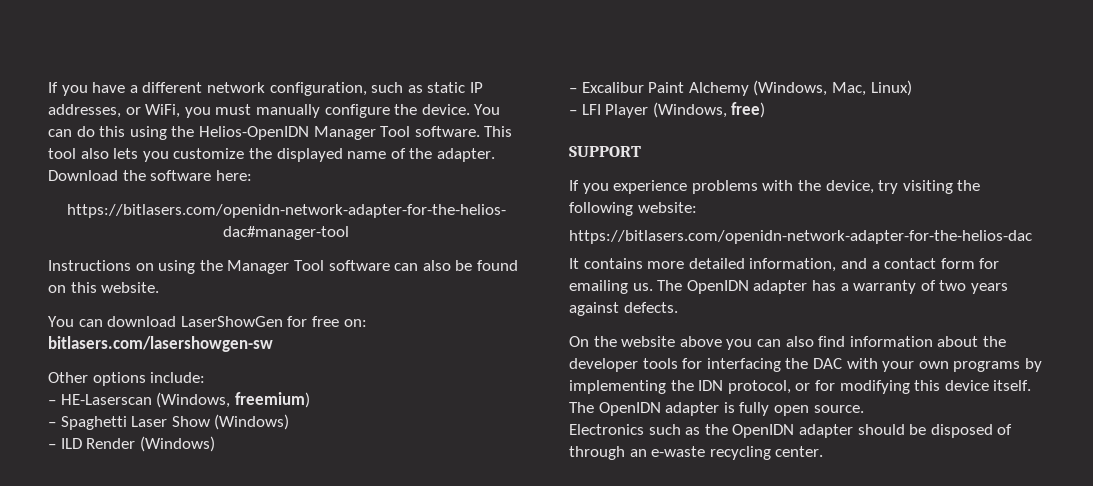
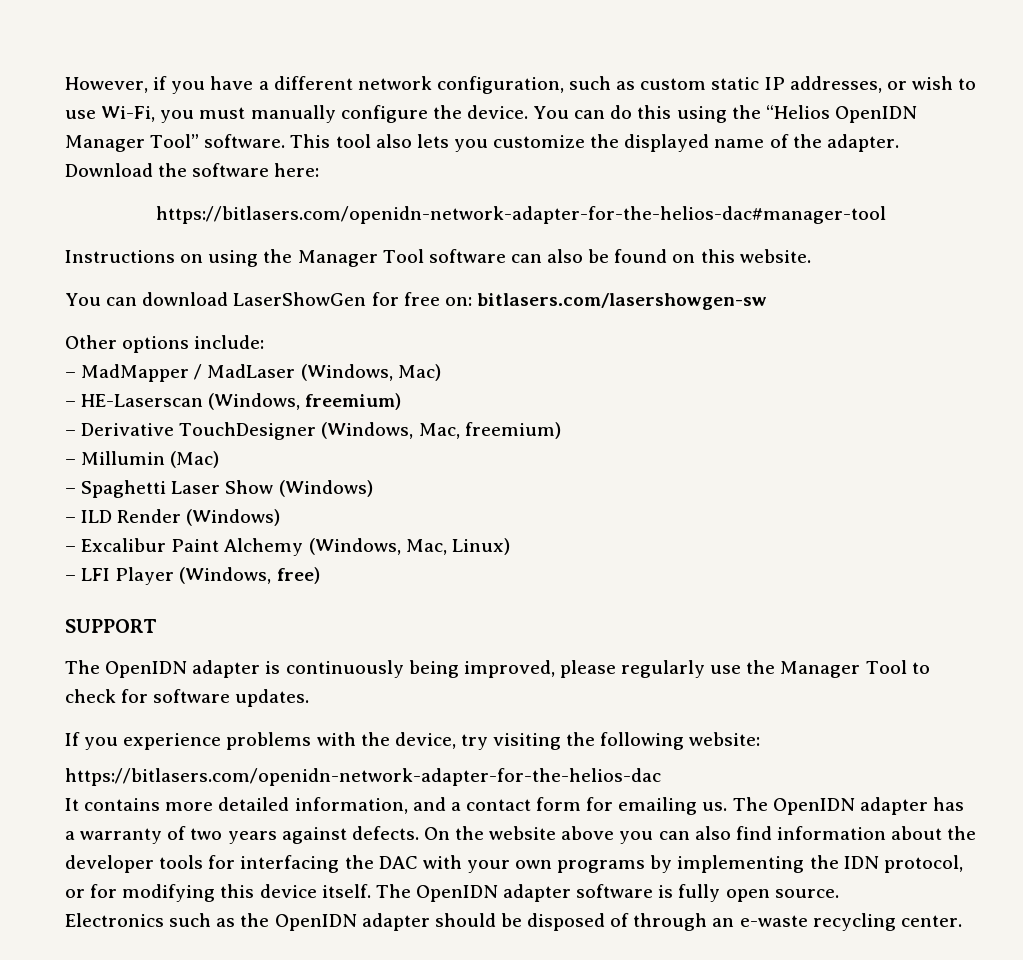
[48,82,58,93] If -> [65,76,168,93] However, if
(423, 89) none -> [640,78,707,90] custom
[145,104,181,118] WiFi, -> [911,76,977,90] [65,106,156,122] wish to use Wi-Fi,
[198,126,411,140] Helios-OpenIDN Manager Tool -> [765,105,917,123] [65,134,200,152] “Helios OpenIDN Manager Tool”
[60,392,310,408] HE-Laserscan (Windows, freemium) -> [81,364,441,382] [65,393,402,410] [65,422,561,440] [65,451,220,468] MadMapper / MadLaser (Windows, Mac) // – HE-Laserscan (Windows, freemium) // – Derivative TouchDesigner (Windows, Mac, freemium) // – Millumin (Mac)
(641, 151) none -> [65,660,930,678] [65,689,310,707] // The OpenIDN adapter is continuously being improved, please regularly use the Manager Tool to check for software updates.
(678, 307) // -> (419, 833) none
(720, 409) none -> [576,884,654,898] software

